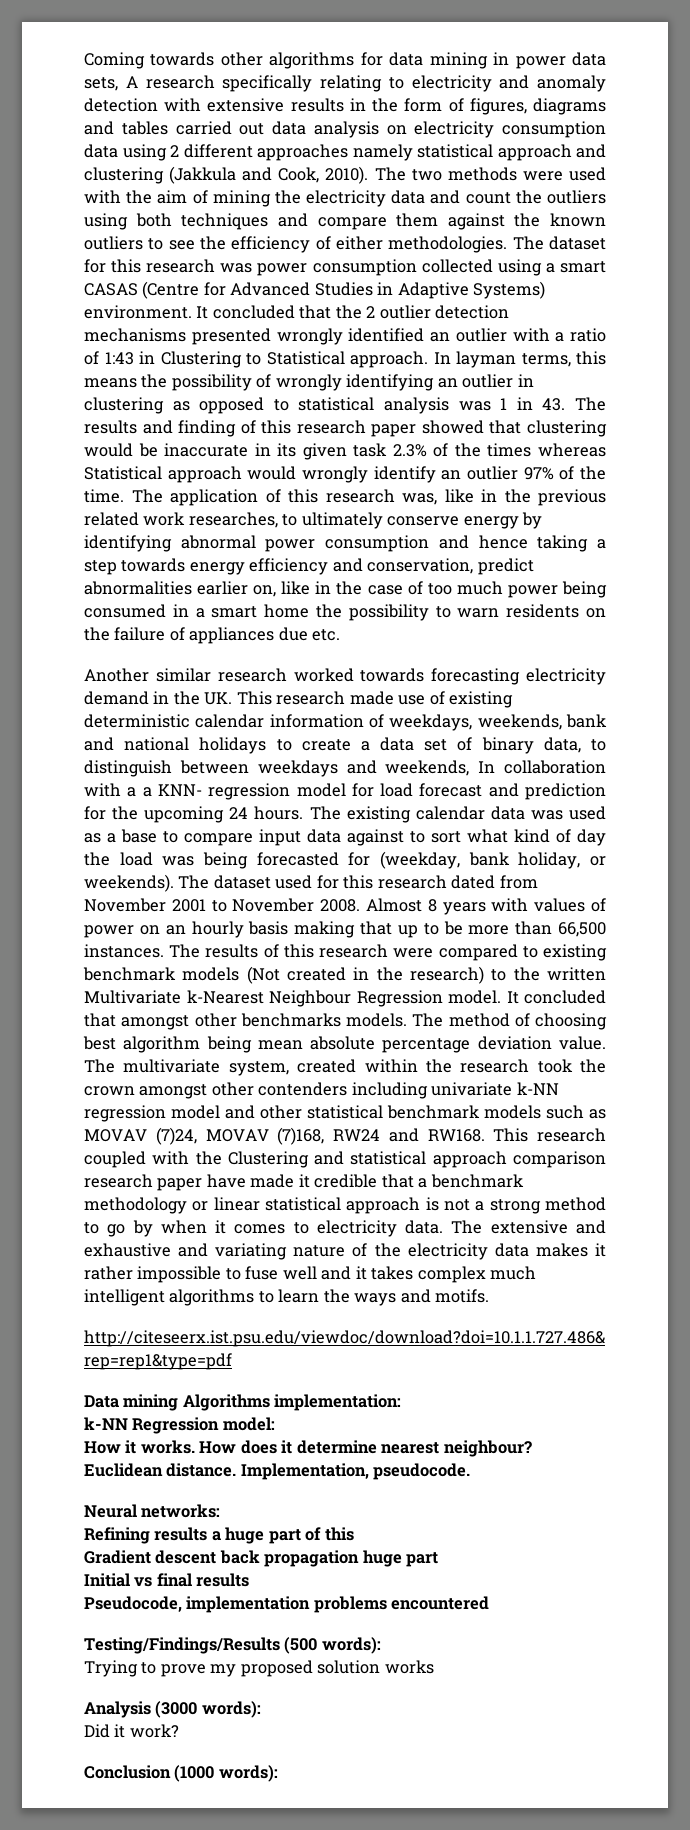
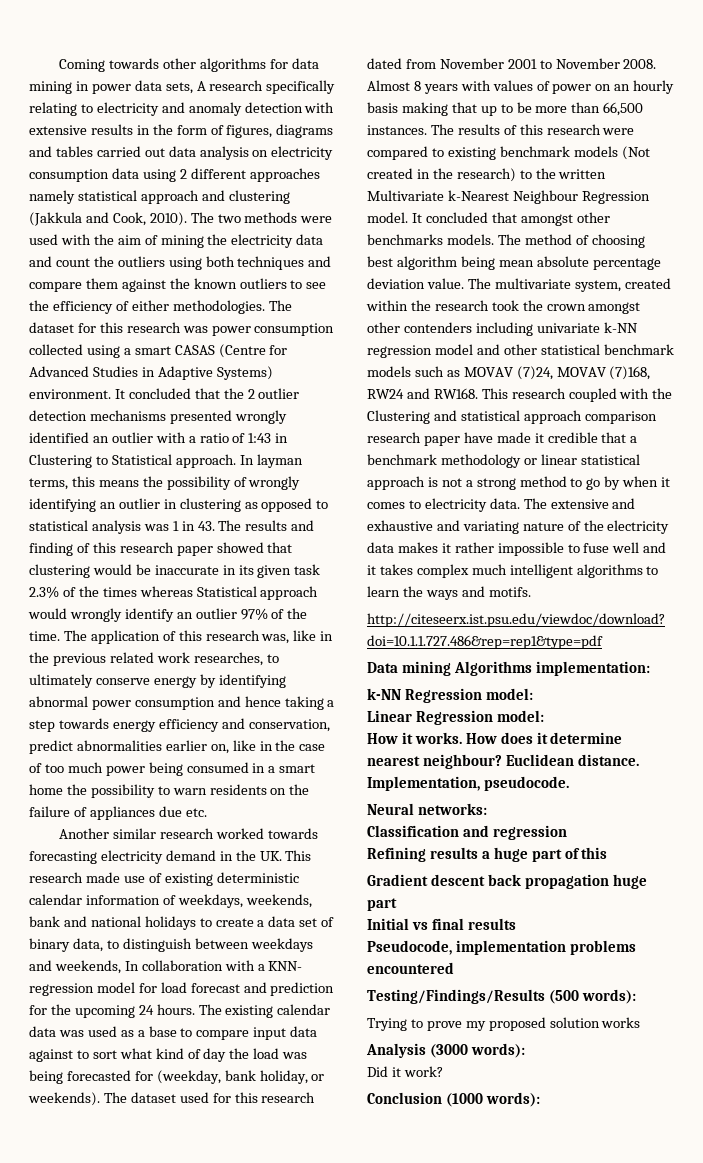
[142,787,152,797] a -> (265, 967) none
(275, 1424) none -> [367,710,544,725] // Linear Regression model:
(221, 1511) none -> [367,825,567,840] // Classification and regression

